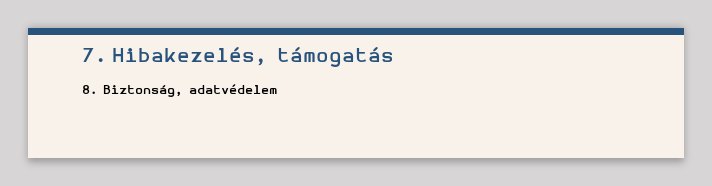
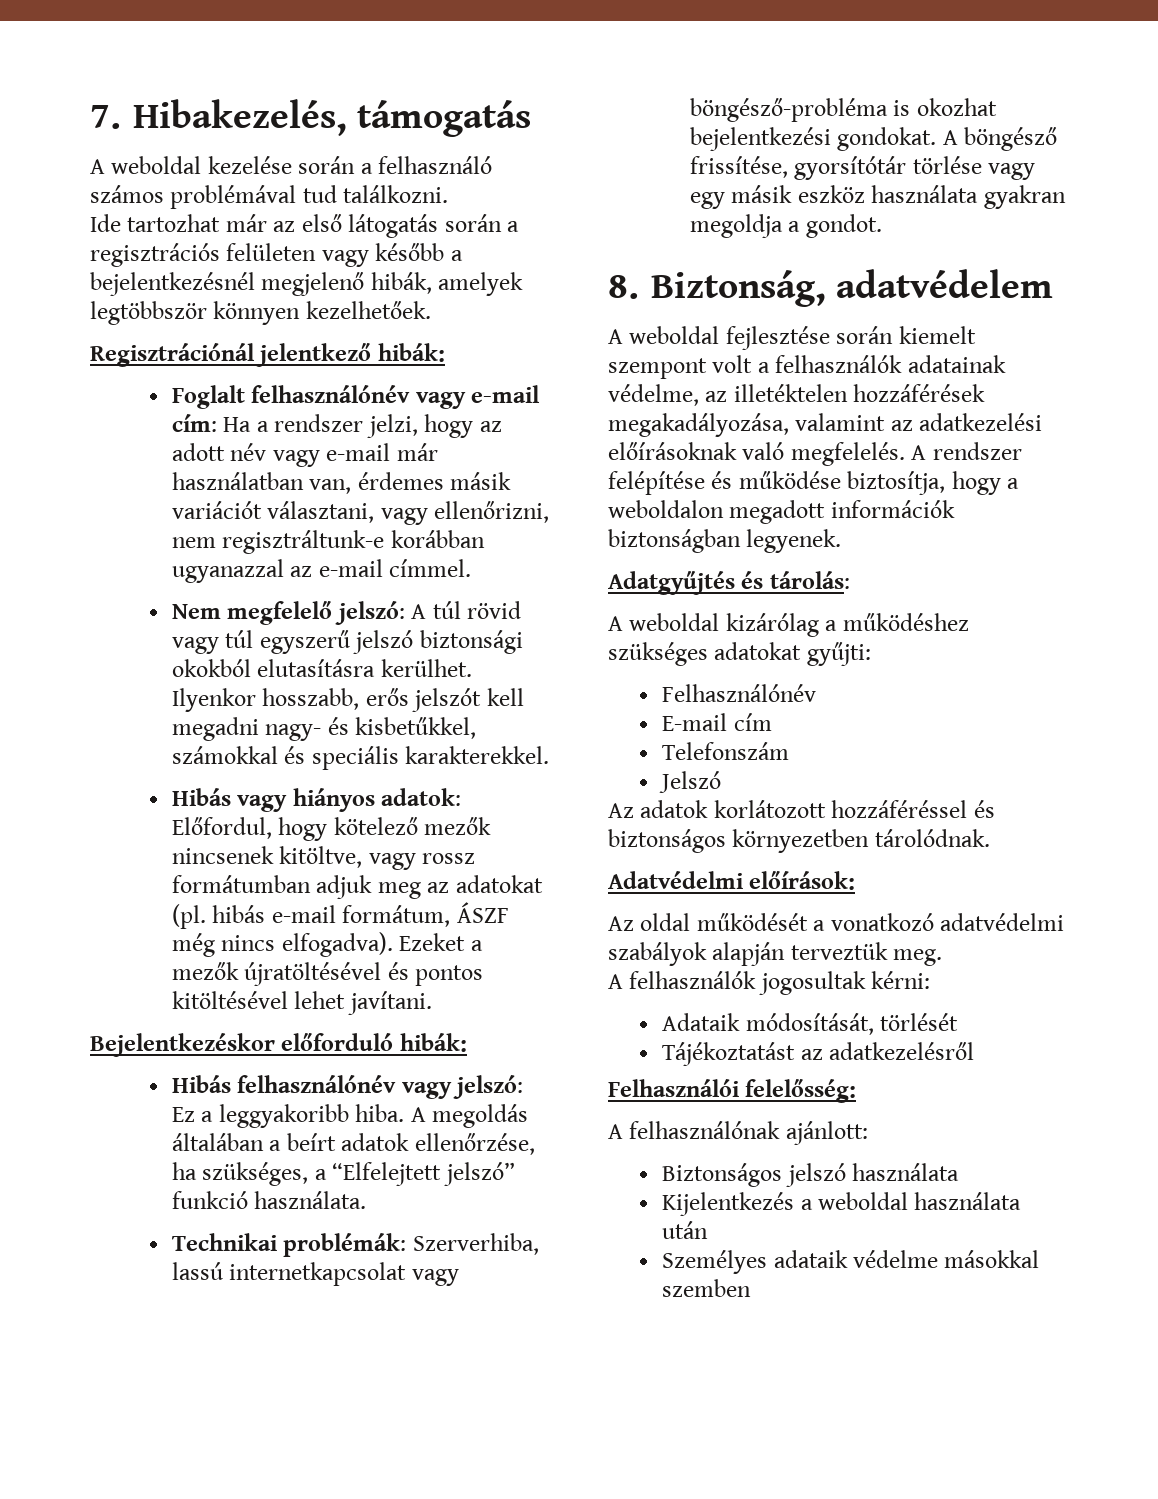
[82,84,278,97] 8. Biztonság, adatvédelem -> [90,156,493,174] [90,185,449,209] [90,214,520,238] [90,243,463,267] [90,272,524,296] [90,301,431,325] [90,343,445,367] [171,385,541,409] [171,414,502,438] [171,443,438,467] [171,472,512,494] [171,501,550,525] [171,530,485,554] [171,559,472,583] [171,601,522,625] [171,630,523,654] [171,659,472,677] [171,688,524,712] [171,717,477,741] [171,746,550,770] [171,788,462,812] [171,817,492,841] [171,846,476,870] [171,875,543,899] [171,902,509,929] [171,932,483,957] [171,962,484,986] [171,991,432,1015] [90,1033,467,1057] [171,1075,524,1099] [171,1104,529,1128] [171,1133,535,1155] [171,1162,515,1186] [171,1191,367,1209] [171,1233,539,1257] [171,1262,459,1286] [689,98,997,122] [689,127,1058,151] [689,156,1036,180] [689,185,1066,209] [689,214,882,238] [608,269,1054,307] [608,326,976,350] [608,355,1006,379] [608,384,986,406] [608,413,1043,437] [608,442,1022,466] [608,471,1020,495] [608,500,955,524] [608,529,842,553] [608,571,850,595] [608,613,969,637] [608,642,871,666] [662,684,817,702] [662,713,772,731] [662,742,790,760] [659,771,722,793] [608,800,995,818] [608,829,990,853] [608,871,856,890] [608,913,1065,931] [608,942,943,966] [608,971,931,995] [662,1013,959,1035] [662,1042,975,1066] [608,1079,857,1103] [608,1121,868,1145] [662,1163,960,1187] [662,1192,1022,1216] [662,1221,709,1239] [662,1250,1040,1274] [662,1279,752,1297] A weboldal kezelése során a felhasználó számos problémával tud találkozni. // Ide tartozhat már az első látogatás során a regisztrációs felületen vagy később a bejelentkezésnél megjelenő hibák, amelyek legtöbbször könnyen kezelhetőek. // Regisztrációnál jelentkező hibák: // Foglalt felhasználónév vagy e-mail cím: Ha a rendszer jelzi, hogy az adott név vagy e-mail már használatban van, érdemes másik variációt választani, vagy ellenőrizni, nem regisztráltunk-e korábban ugyanazzal az e-mail címmel. // Nem megfelelő jelszó: A túl rövid vagy túl egyszerű jelszó biztonsági okokból elutasításra kerülhet. Ilyenkor hosszabb, erős jelszót kell megadni nagy- és kisbetűkkel, számokkal és speciális karakterekkel. // Hibás vagy hiányos adatok: Előfordul, hogy kötelező mezők nincsenek kitöltve, vagy rossz formátumban adjuk meg az adatokat (pl. hibás e-mail formátum, ÁSZF még nincs elfogadva). Ezeket a mezők újratöltésével és pontos kitöltésével lehet javítani. // Bejelentkezéskor előforduló hibák: // Hibás felhasználónév vagy jelszó: Ez a leggyakoribb hiba. A megoldás általában a beírt adatok ellenőrzése, ha szükséges, a “Elfelejtett jelszó” funkció használata. // Technikai problémák: Szerverhiba, lassú internetkapcsolat vagy böngésző-probléma is okozhat bejelentkezési gondokat. A böngésző frissítése, gyorsítótár törlése vagy egy másik eszköz használata gyakran megoldja a gondot. // 8. Biztonság, adatvédelem // A weboldal fejlesztése során kiemelt szempont volt a felhasználók adatainak védelme, az illetéktelen hozzáférések megakadályozása, valamint az adatkezelési előírásoknak való megfelelés. A rendszer felépítése és működése biztosítja, hogy a weboldalon megadott információk biztonságban legyenek. // Adatgyűjtés és tárolás: // A weboldal kizárólag a működéshez szükséges adatokat gyűjti: // Felhasználónév // E-mail cím // Telefonszám // Jelszó // Az adatok korlátozott hozzáféréssel és biztonságos környezetben tárolódnak. // Adatvédelmi előírások: // Az oldal működését a vonatkozó adatvédelmi szabályok alapján terveztük meg. // A felhasználók jogosultak kérni: // Adataik módosítását, törlését // Tájékoztatást az adatkezelésről // Felhasználói felelősség: // A felhasználónak ajánlott: // Biztonságos jelszó használata // Kijelentkezés a weboldal használata után // Személyes adataik védelme másokkal szemben

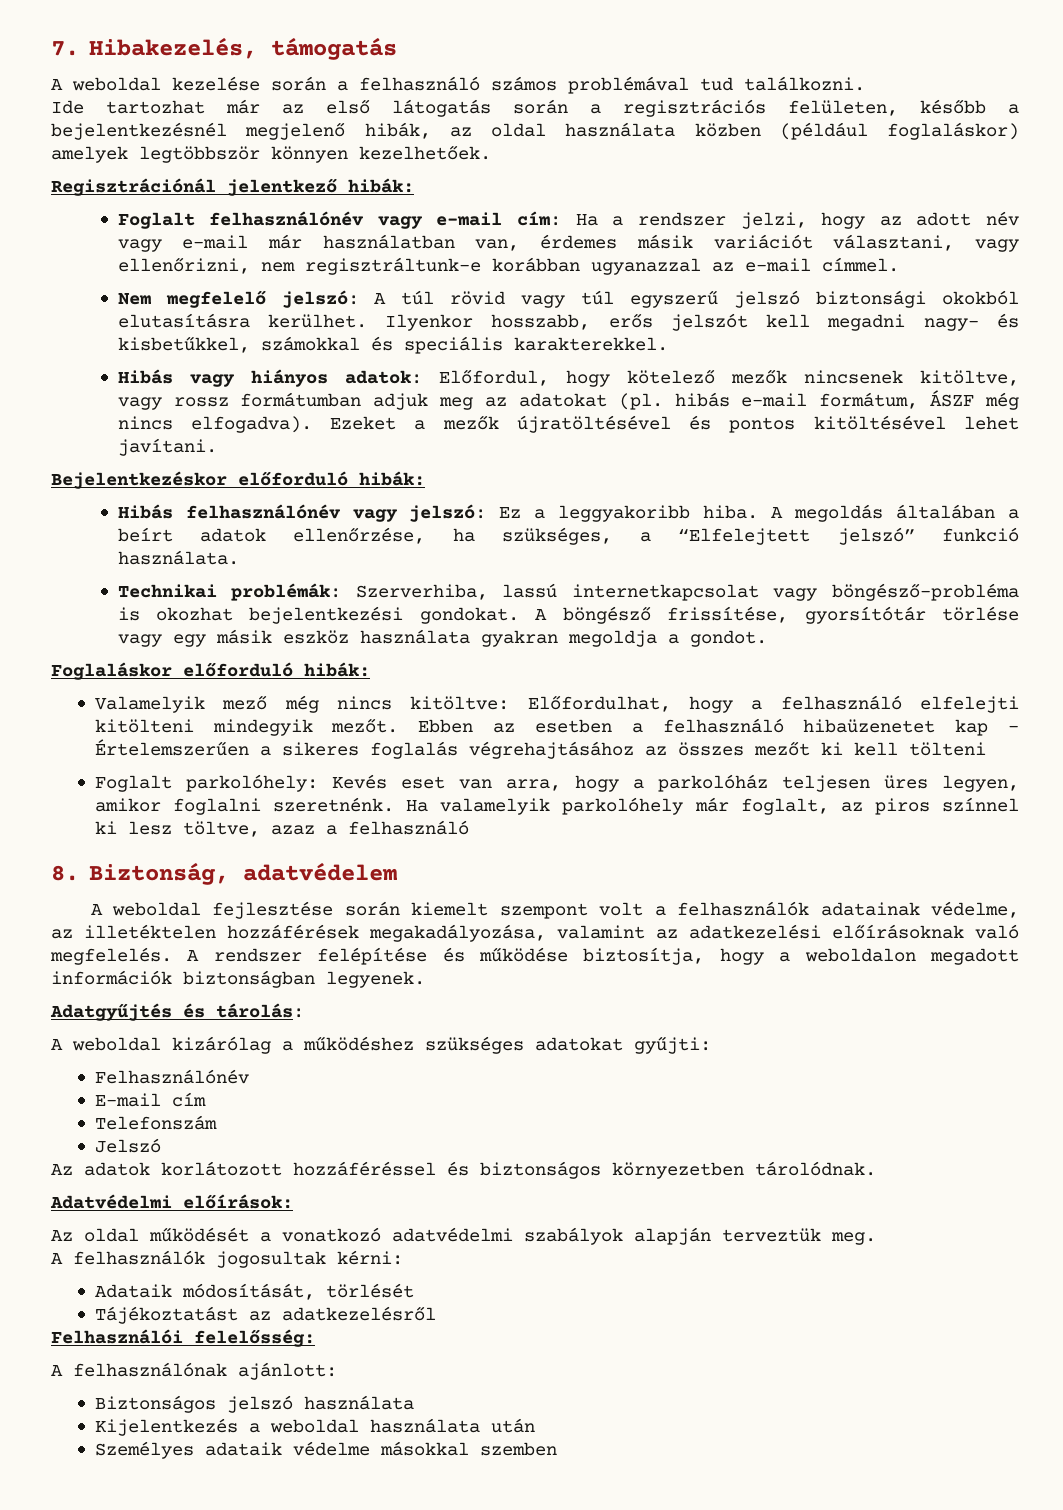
[226,243,369,267] felületen vagy -> [788,100,898,116] felületen,
(432, 283) none -> [449,122,1019,140] az oldal használata közben (például foglaláskor)
(882, 226) none -> [51,662,370,680] [94,695,1019,713] [94,718,1019,736] [94,739,986,759] [94,774,1019,792] [94,797,1020,815] [94,820,469,837] // Foglaláskor előforduló hibák: // Valamelyik mező még nincs kitöltve: Előfordulhat, hogy a felhasználó elfelejti kitölteni mindegyik mezőt. Ebben az esetben a felhasználó hibaüzenetet kap – Értelemszerűen a sikeres foglalás végrehajtásához az összes mezőt ki kell tölteni // Foglalt parkolóhely: Kevés eset van arra, hogy a parkolóház teljesen üres legyen, amikor foglalni szeretnénk. Ha valamelyik parkolóhely már foglalt, az piros színnel ki lesz töltve, azaz a felhasználó

